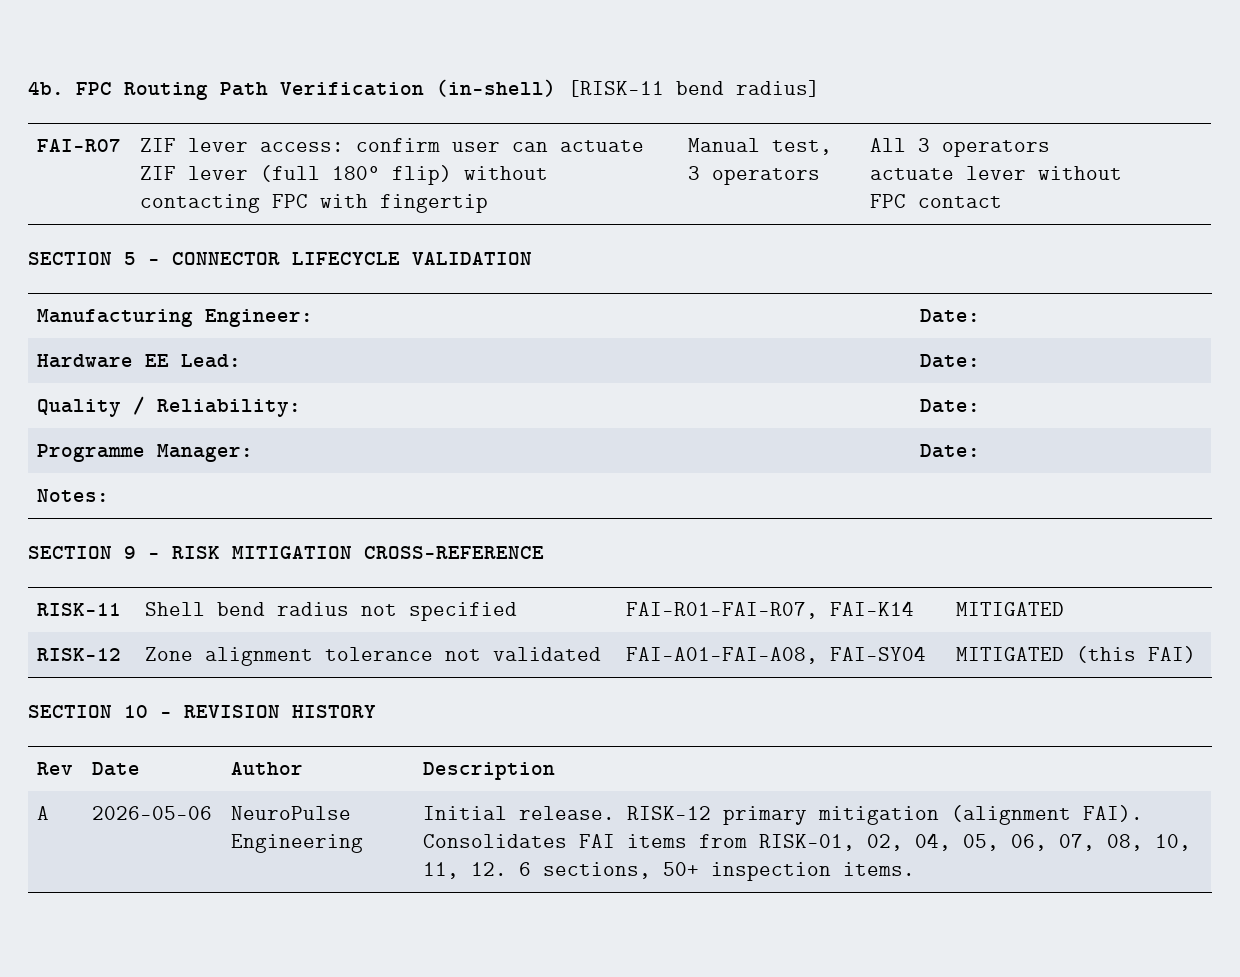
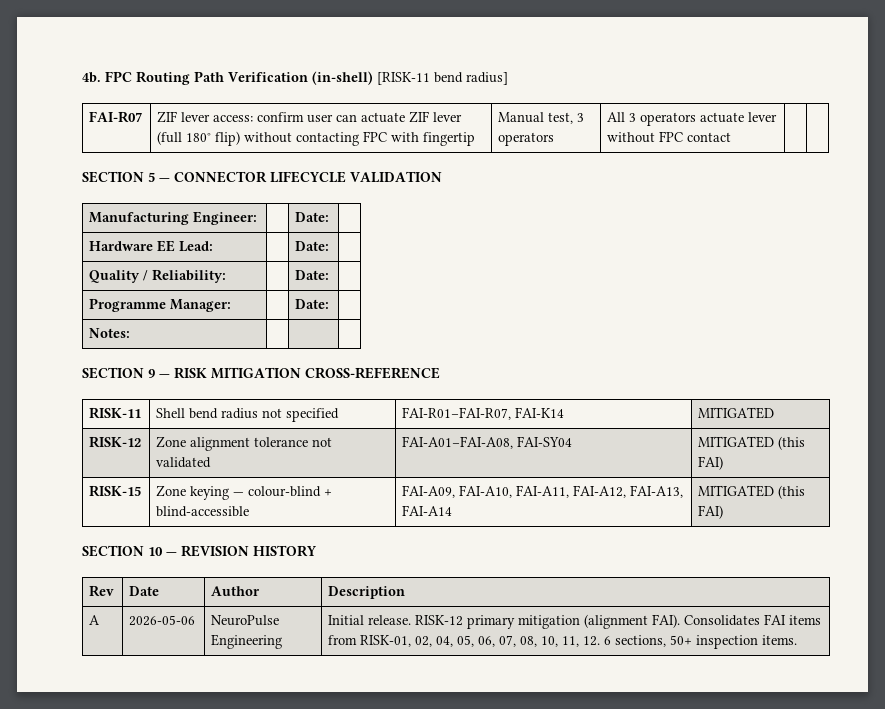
(1197, 654) none -> [89,485,142,497] [156,485,333,500] [156,506,250,517] [402,485,684,498] [402,505,453,516] [698,485,806,499] [698,505,724,519] // RISK-15 | Zone keying — colour-blind + blind-accessible | FAI-A09, FAI-A10, FAI-A11, FAI-A12, FAI-A13, FAI-A14 | MITIGATED (this FAI)

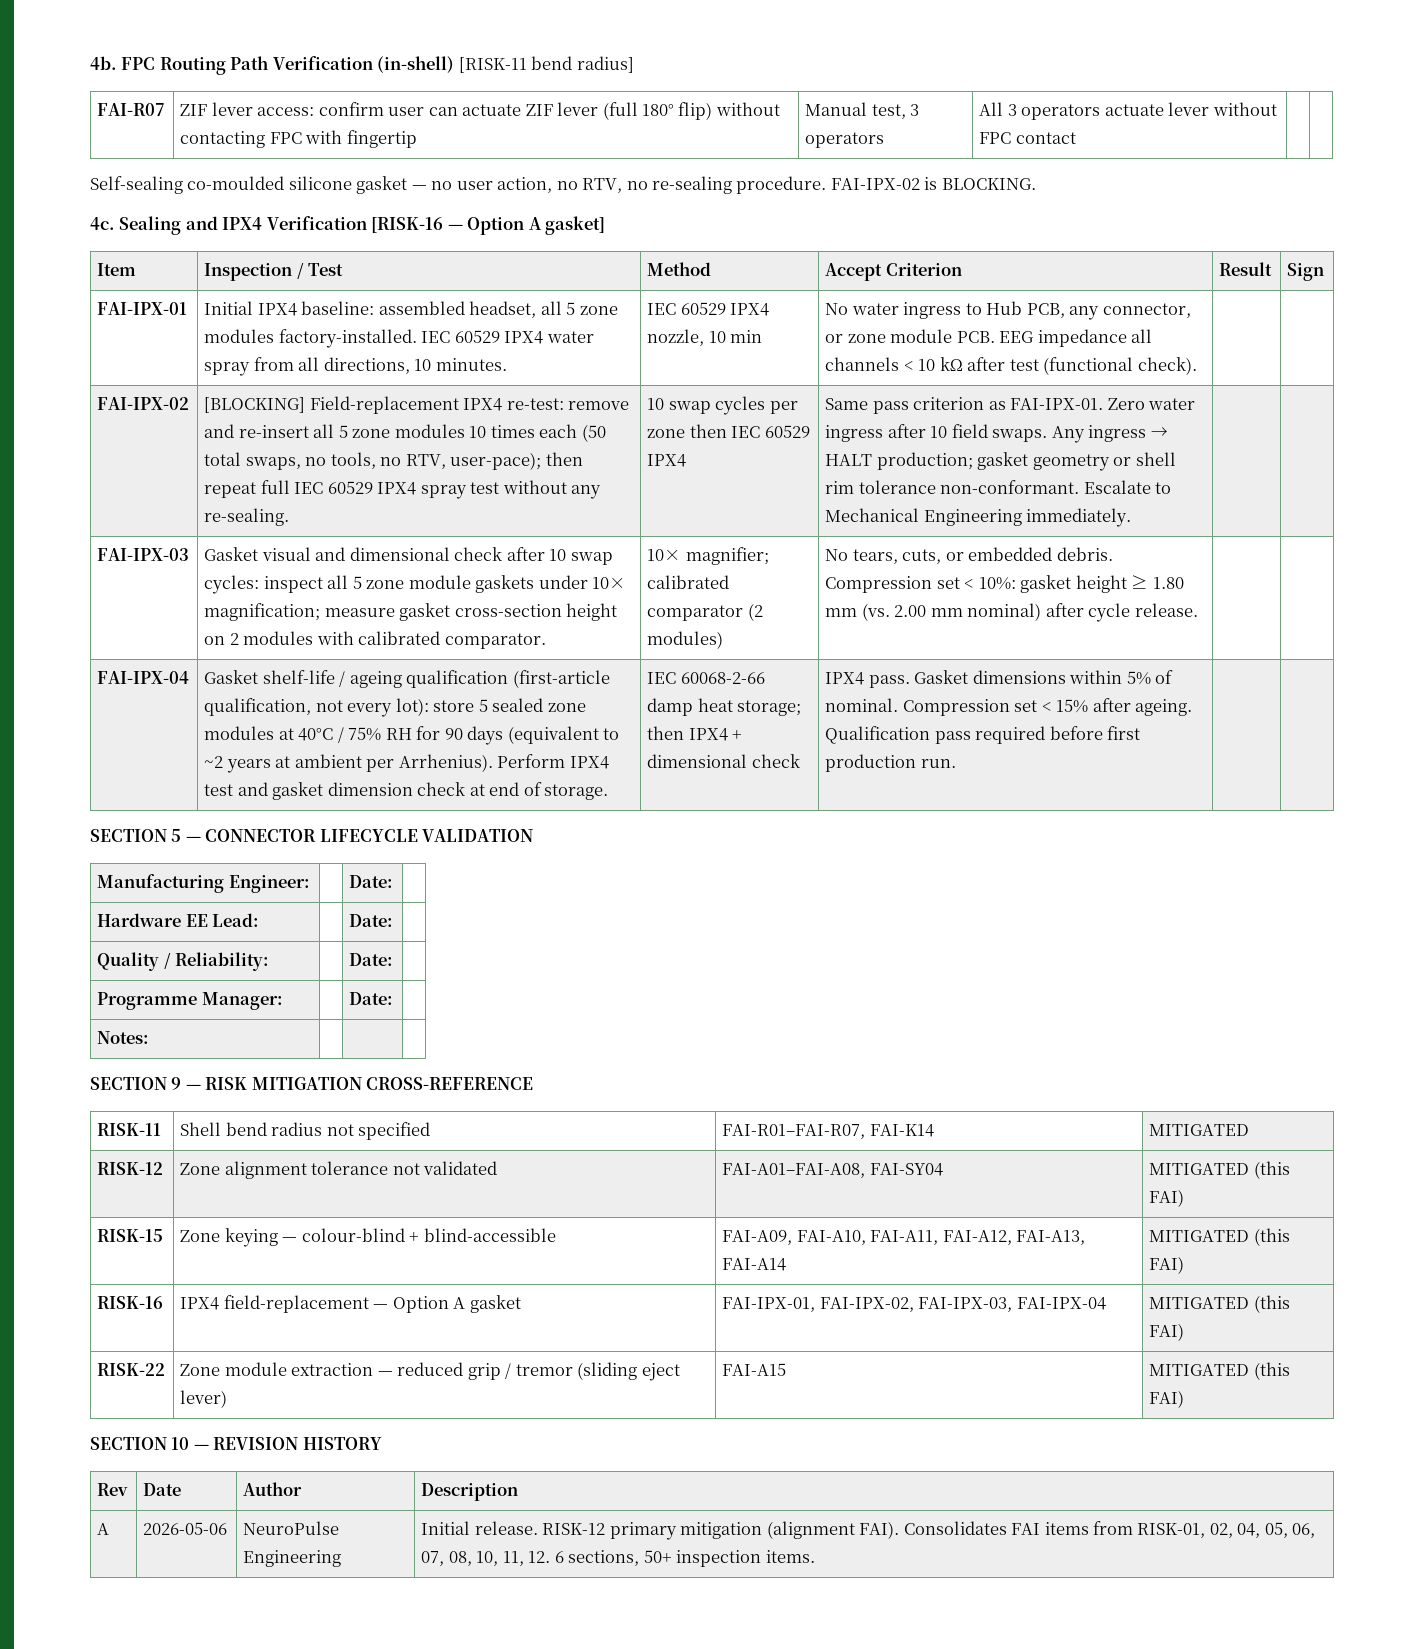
(732, 137) none -> [90,176,1036,194] [90,216,606,235] [97,263,137,276] [204,262,344,281] [647,262,712,276] [825,263,962,281] [1219,262,1273,276] [1287,263,1325,281] [97,302,188,315] [204,301,618,318] [204,329,594,348] [204,357,507,376] [647,302,770,316] [647,329,763,346] [825,301,1191,320] [825,329,1153,347] [825,357,1197,375] [97,397,190,410] [204,396,630,414] [204,424,606,442] [204,452,583,470] [204,480,602,499] [204,508,290,526] [647,396,798,415] [647,424,810,438] [647,454,687,467] [825,397,1196,414] [825,424,1168,443] [825,452,1176,471] [825,480,1172,494] [825,508,1132,527] [97,548,190,561] [204,547,613,565] [204,575,627,594] [204,603,618,621] [204,631,546,649] [647,547,769,565] [647,575,730,589] [647,603,763,621] [647,631,724,649] [825,547,1113,564] [825,575,1184,593] [825,603,1198,622] [97,671,190,684] [204,670,610,688] [204,698,586,717] [204,726,619,745] [204,754,609,773] [204,782,609,800] [647,672,765,684] [647,698,802,716] [647,726,743,741] [647,754,800,768] [825,670,1174,688] [825,698,1193,716] [825,726,1141,744] [825,754,956,772] // Self-sealing co-moulded silicone gasket — no user action, no RTV, no re-sealing procedure. FAI-IPX-02 is BLOCKING. // 4c. Sealing and IPX4 Verification [RISK-16 — Option A gasket] // Item | Inspection / Test | Method | Accept Criterion | Result | Sign // FAI-IPX-01 | Initial IPX4 baseline: assembled headset, all 5 zone modules factory-installed. IEC 60529 IPX4 water spray from all directions, 10 minutes. | IEC 60529 IPX4 nozzle, 10 min | No water ingress to Hub PCB, any connector, or zone module PCB. EEG impedance all channels < 10 kΩ after test (functional check). | | // FAI-IPX-02 | [BLOCKING] Field-replacement IPX4 re-test: remove and re-insert all 5 zone modules 10 times each (50 total swaps, no tools, no RTV, user-pace); then repeat full IEC 60529 IPX4 spray test without any re-sealing. | 10 swap cycles per zone then IEC 60529 IPX4 | Same pass criterion as FAI-IPX-01. Zero water ingress after 10 field swaps. Any ingress → HALT production; gasket geometry or shell rim tolerance non-conformant. Escalate to Mechanical Engineering immediately. | | // FAI-IPX-03 | Gasket visual and dimensional check after 10 swap cycles: inspect all 5 zone module gaskets under 10× magnification; measure gasket cross-section height on 2 modules with calibrated comparator. | 10× magnifier; calibrated comparator (2 modules) | No tears, cuts, or embedded debris. Compression set < 10%: gasket height ≥ 1.80 mm (vs. 2.00 mm nominal) after cycle release. | | // FAI-IPX-04 | Gasket shelf-life / ageing qualification (first-article qualification, not every lot): store 5 sealed zone modules at 40°C / 75% RH for 90 days (equivalent to ~2 years at ambient per Arrhenius). Perform IPX4 test and gasket dimension check at end of storage. | IEC 60068-2-66 damp heat storage; then IPX4 + dimensional check | IPX4 pass. Gasket dimensions within 5% of nominal. Compression set < 15% after ageing. Qualification pass required before first production run. | |
(724, 512) none -> [97,1296,164,1309] [180,1295,521,1313] [722,1297,1106,1312] [1149,1295,1290,1313] [1149,1323,1185,1341] [97,1363,166,1376] [180,1362,680,1381] [180,1390,228,1408] [722,1363,787,1376] [1149,1362,1290,1380] [1149,1390,1185,1408] // RISK-16 | IPX4 field-replacement — Option A gasket | FAI-IPX-01, FAI-IPX-02, FAI-IPX-03, FAI-IPX-04 | MITIGATED (this FAI) // RISK-22 | Zone module extraction — reduced grip / tremor (sliding eject lever) | FAI-A15 | MITIGATED (this FAI)

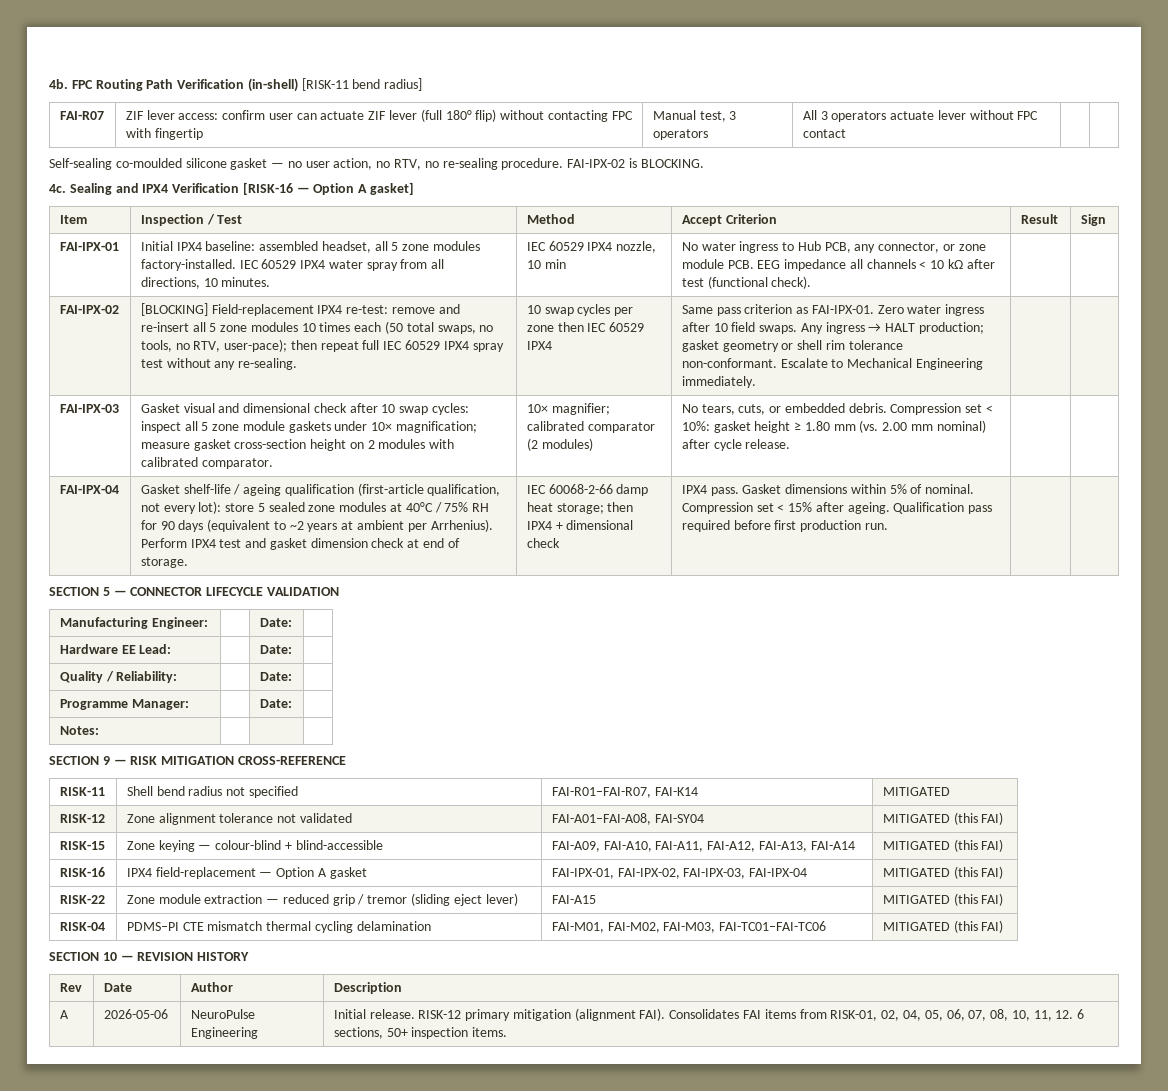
(1185, 1399) none -> [59,922,105,931] [126,921,431,933] [551,921,827,933] [882,920,1004,933] // RISK-04 | PDMS–PI CTE mismatch thermal cycling delamination | FAI-M01, FAI-M02, FAI-M03, FAI-TC01–FAI-TC06 | MITIGATED (this FAI)

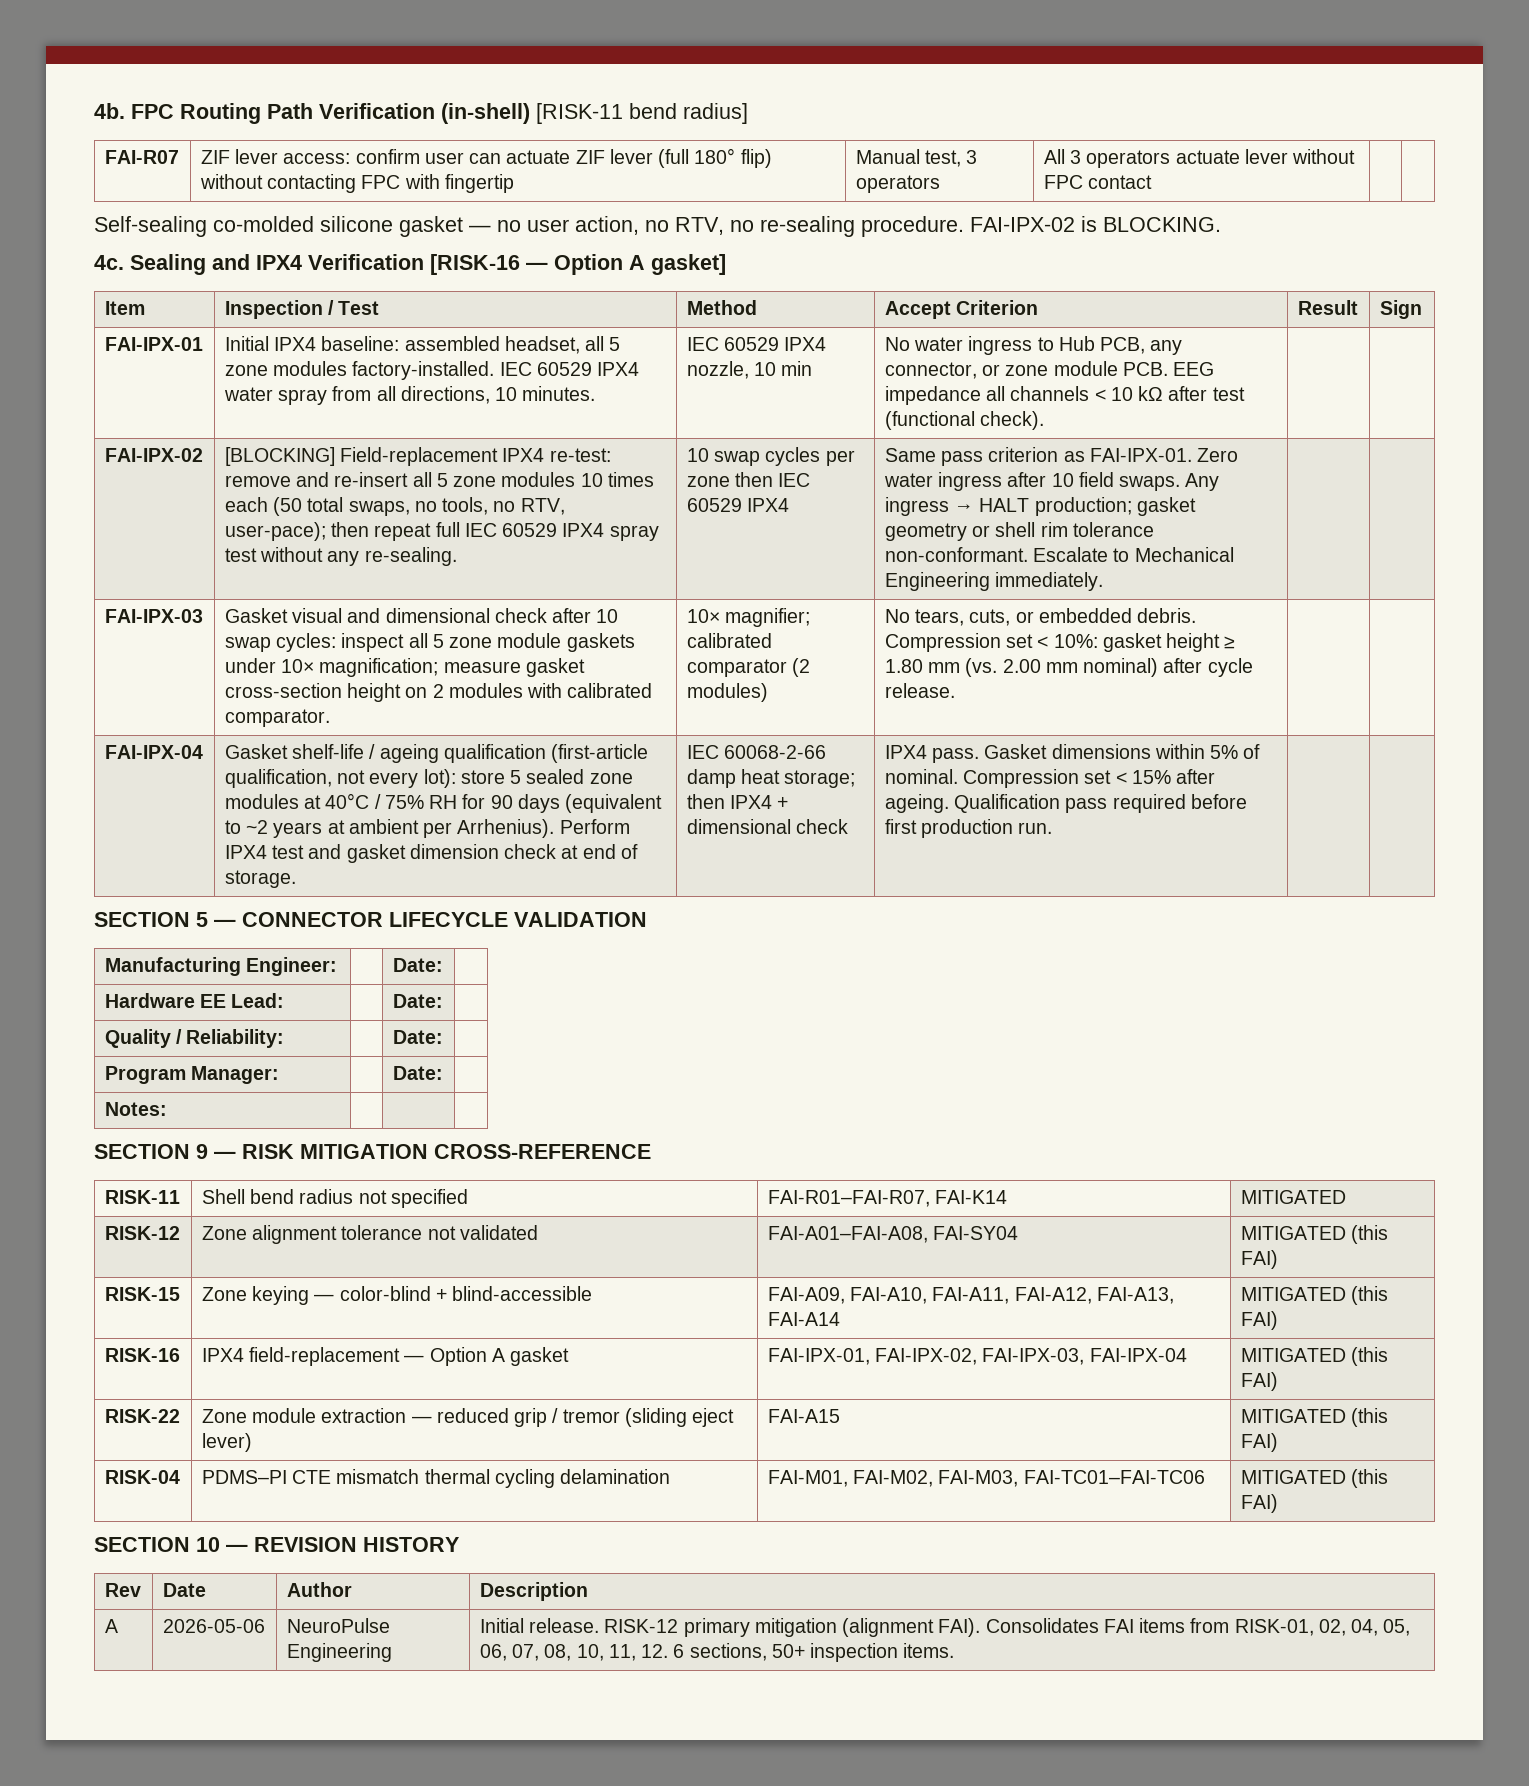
[115,158,182,168] co-moulded -> [213,216,314,232] co-molded
[59,699,128,710] Programme -> [104,1066,186,1084] Program
[215,840,282,850] colour-blind -> [339,1286,431,1301] color-blind

